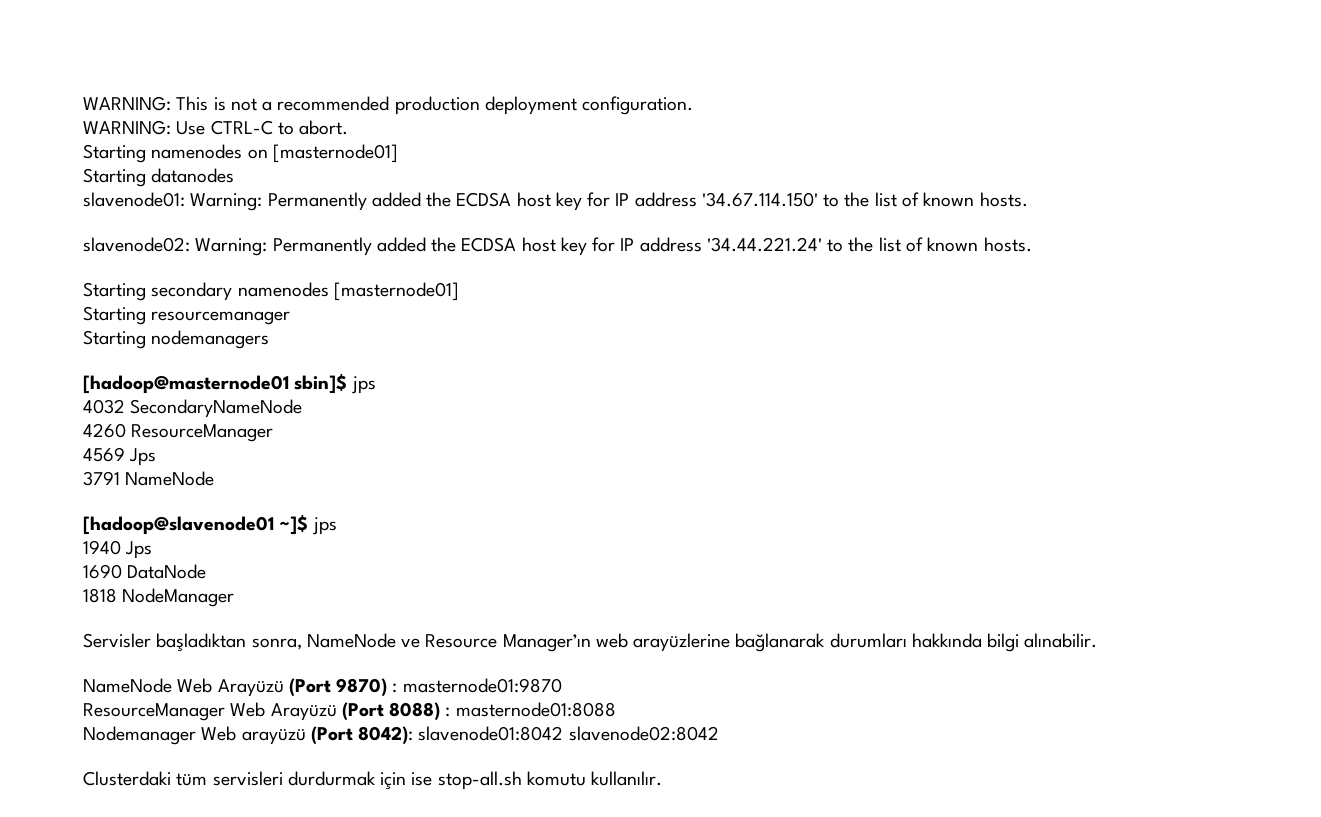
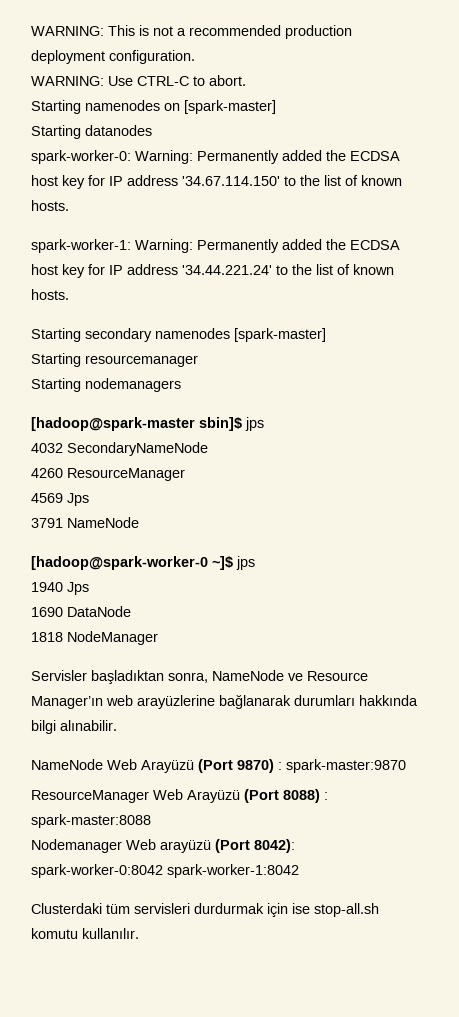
[272,144,398,163] [masternode01] -> [184,100,276,114] [spark-master]
[83,192,185,207] slavenode01: -> [31,150,131,164] spark-worker-0:
[83,237,190,252] slavenode02: -> [31,239,131,253] spark-worker-1:
[333,282,459,301] [masternode01] -> [234,328,326,342] [spark-master]
[83,375,289,394] [hadoop@masternode01 -> [31,417,195,431] [hadoop@spark-master
[83,516,274,535] [hadoop@slavenode01 -> [31,556,208,570] [hadoop@spark-worker-0
[402,678,562,693] masternode01:9870 -> [286,759,406,773] spark-master:9870
[455,702,616,717] masternode01:8088 -> [31,814,151,828] spark-master:8088
[418,726,719,741] slavenode01:8042 slavenode02:8042 -> [31,864,299,878] spark-worker-0:8042 spark-worker-1:8042

